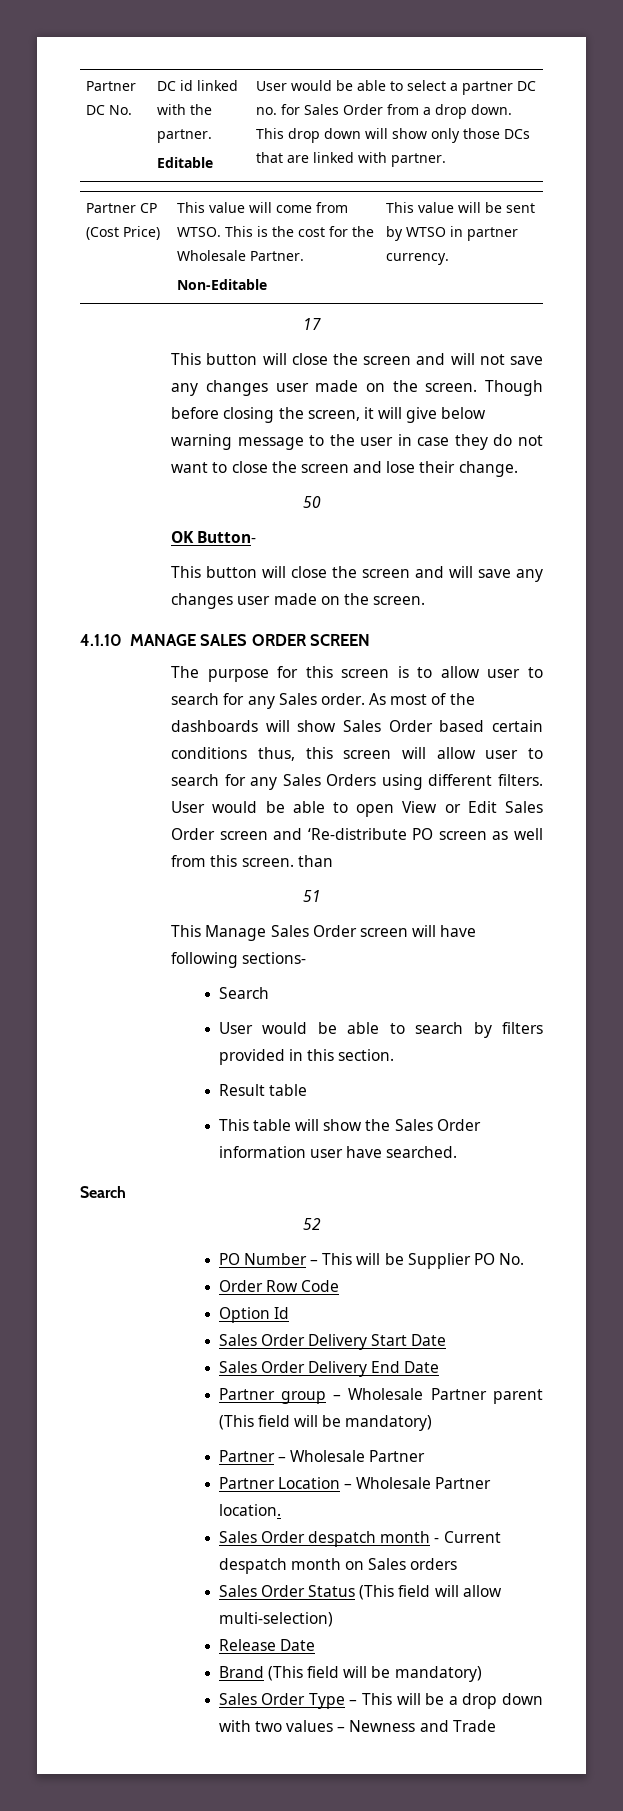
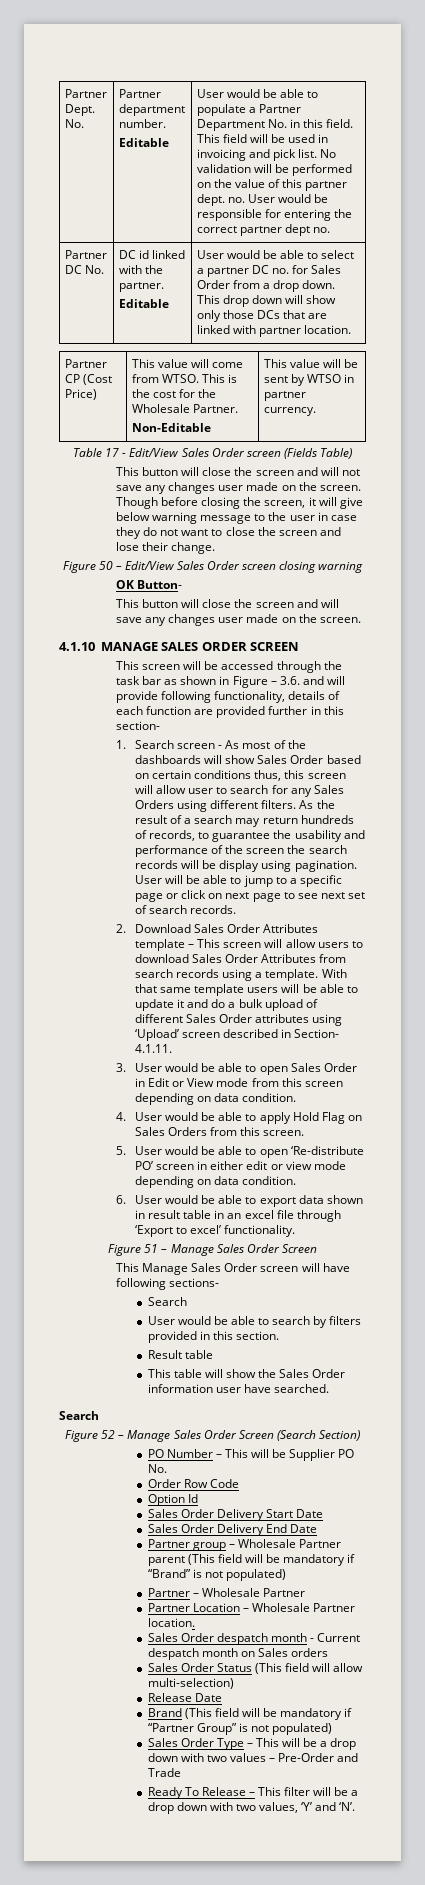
[86,81,137,91] Partner -> [64,89,107,98] [64,104,95,116] [64,119,84,128] [118,89,161,98] [118,104,185,116] [118,119,166,128] [118,138,169,147] [196,89,319,98] [196,104,301,116] [196,119,354,131] [196,134,329,143] [196,149,337,161] [196,164,352,176] [196,179,348,191] [196,194,329,206] [196,209,352,221] [196,224,330,236] [64,250,107,259] Partner Dept. No. | Partner department number. // Editable | User would be able to populate a Partner Department No. in this field. This field will be used in invoicing and pick list. No validation will be performed on the value of this partner dept. no. User would be responsible for entering the correct partner dept no. // Partner
[391,153,447,167] partner. -> [258,325,351,337] partner location.
(450, 259) none -> [73,448,103,457] Table
(321, 324) none -> [122,448,352,459] - Edit/View Sales Order screen (Fields Table)
(518, 469) none -> [62,561,96,573] Figure
(321, 502) none -> [115,561,364,573] – Edit/View Sales Order screen closing warning
[171,666,543,682] [171,693,365,709] The purpose for this screen is to allow user to search for any Sales order. -> [116,661,342,673] [116,676,345,688] [116,691,341,703] [116,706,344,718] [116,721,161,730] [116,740,223,749] This screen will be accessed through the task bar as shown in Figure – 3.6. and will provide following functionality, details of each function are provided further in this section- // 1. Search screen -
(485, 726) none -> [135,773,150,779] on
[171,801,543,817] [171,828,543,840] [171,855,333,867] [302,890,321,902] User would be able to open View or Edit Sales Order screen and ‘Re-distribute PO screen as well from this screen. than // 51 -> [299,800,335,809] [135,815,354,827] [135,830,365,842] [135,845,347,857] [135,860,357,872] [135,875,342,887] [135,890,365,902] [135,905,237,914] [116,924,319,933] [135,939,363,951] [135,954,347,963] [135,969,347,981] [135,984,358,996] [135,999,318,1011] [135,1014,343,1026] [135,1029,340,1041] [135,1044,173,1053] [116,1063,357,1075] [135,1078,343,1087] [135,1093,297,1105] [116,1112,362,1124] [135,1127,305,1136] [116,1146,364,1158] [135,1161,346,1170] [135,1176,297,1188] [116,1195,363,1207] [135,1210,341,1222] [135,1225,296,1237] [108,1244,317,1256] As the result of a search may return hundreds of records, to guarantee the usability and performance of the screen the search records will be display using pagination. User will be able to jump to a specific page or click on next page to see next set of search records. // 2. Download Sales Order Attributes template – This screen will allow users to download Sales Order Attributes from search records using a template. With that same template users will be able to update it and do a bulk upload of different Sales Order attributes using ‘Upload’ screen described in Section- 4.1.11. // 3. User would be able to open Sales Order in Edit or View mode from this screen depending on data condition. // 4. User would be able to apply Hold Flag on Sales Orders from this screen. // 5. User would be able to open ‘Re-distribute PO’ screen in either edit or view mode depending on data condition. // 6. User would be able to export data shown in result table in an excel file through ‘Export to excel’ functionality. // Figure 51 – Manage Sales Order Screen
(126, 1192) none -> [65,1430,99,1442] Figure
(321, 1224) none -> [118,1430,360,1442] – Manage Sales Order Screen (Search Section)
[345,1415,433,1431] mandatory) -> [283,1554,356,1566] [147,1569,286,1581] mandatory if “Brand” is not populated)
[394,1666,482,1682] mandatory) -> [280,1708,353,1720] [147,1723,333,1735] mandatory if “Partner Group” is not populated)
[349,1720,416,1732] Newness -> [278,1753,335,1762] Pre-Order
(496, 1726) none -> [147,1787,359,1799] [147,1802,356,1814] // Ready To Release – This filter will be a drop down with two values, ‘Y’ and ‘N’.

